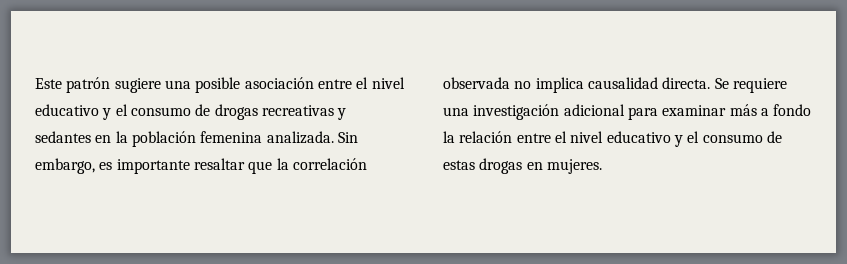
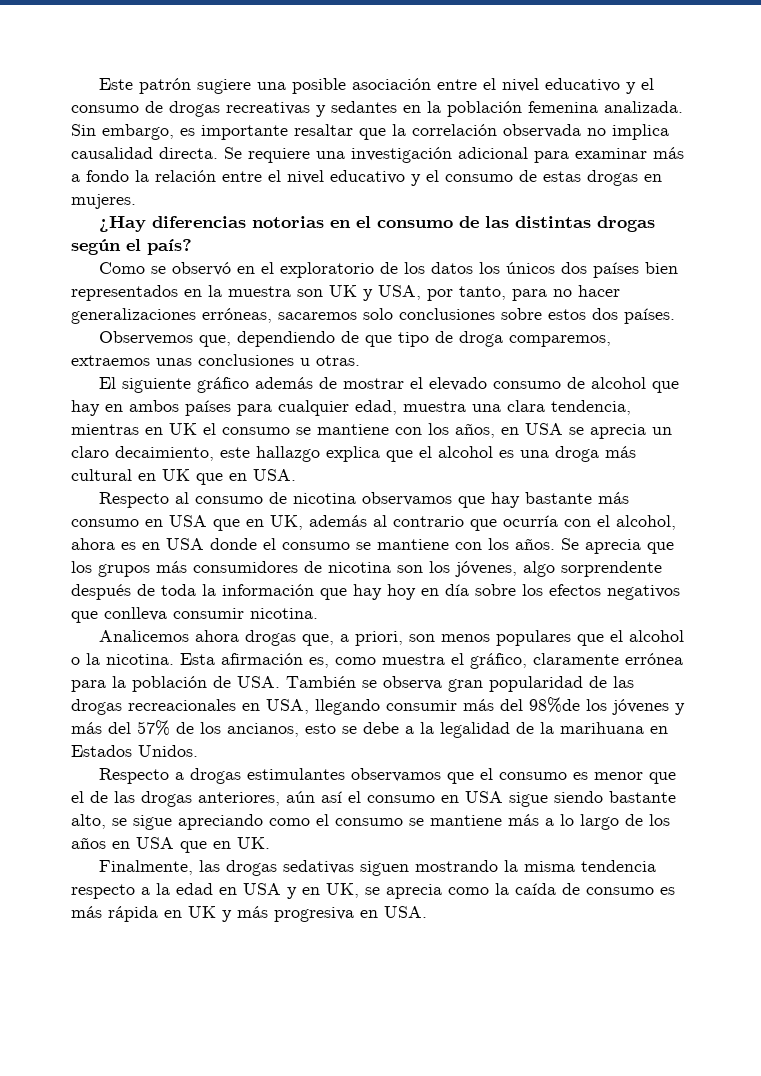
(602, 166) none -> [99,216,656,232] [71,239,192,255] [99,262,679,278] [71,285,620,301] [71,308,675,324] [99,331,612,347] [71,354,360,366] [99,377,680,393] [71,400,631,416] [71,423,672,439] [71,446,636,462] [71,469,296,485] [99,492,630,508] [71,515,676,531] [71,538,674,554] [71,561,662,577] [71,584,680,600] [71,607,318,623] [99,630,685,646] [71,653,683,669] [71,676,634,692] [71,697,685,715] [71,720,668,738] [71,745,198,757] [99,768,677,784] [71,791,676,807] [71,814,670,830] [71,837,270,853] [99,860,657,876] [71,883,675,899] [71,906,427,922] // ¿Hay diferencias notorias en el consumo de las distintas drogas según el país? // Como se observó en el exploratorio de los datos los únicos dos países bien representados en la muestra son UK y USA, por tanto, para no hacer generalizaciones erróneas, sacaremos solo conclusiones sobre estos dos países. // Observemos que, dependiendo de que tipo de droga comparemos, extraemos unas conclusiones u otras. // El siguiente gráfico además de mostrar el elevado consumo de alcohol que hay en ambos países para cualquier edad, muestra una clara tendencia, mientras en UK el consumo se mantiene con los años, en USA se aprecia un claro decaimiento, este hallazgo explica que el alcohol es una droga más cultural en UK que en USA. // Respecto al consumo de nicotina observamos que hay bastante más consumo en USA que en UK, además al contrario que ocurría con el alcohol, ahora es en USA donde el consumo se mantiene con los años. Se aprecia que los grupos más consumidores de nicotina son los jóvenes, algo sorprendente después de toda la información que hay hoy en día sobre los efectos negativos que conlleva consumir nicotina. // Analicemos ahora drogas que, a priori, son menos populares que el alcohol o la nicotina. Esta afirmación es, como muestra el gráfico, claramente errónea para la población de USA. También se observa gran popularidad de las drogas recreacionales en USA, llegando consumir más del 98%de los jóvenes y más del 57% de los ancianos, esto se debe a la legalidad de la marihuana en Estados Unidos. // Respecto a drogas estimulantes observamos que el consumo es menor que el de las drogas anteriores, aún así el consumo en USA sigue siendo bastante alto, se sigue apreciando como el consumo se mantiene más a lo largo de los años en USA que en UK. // Finalmente, las drogas sedativas siguen mostrando la misma tendencia respecto a la edad en USA y en UK, se aprecia como la caída de consumo es más rápida en UK y más progresiva en USA.

